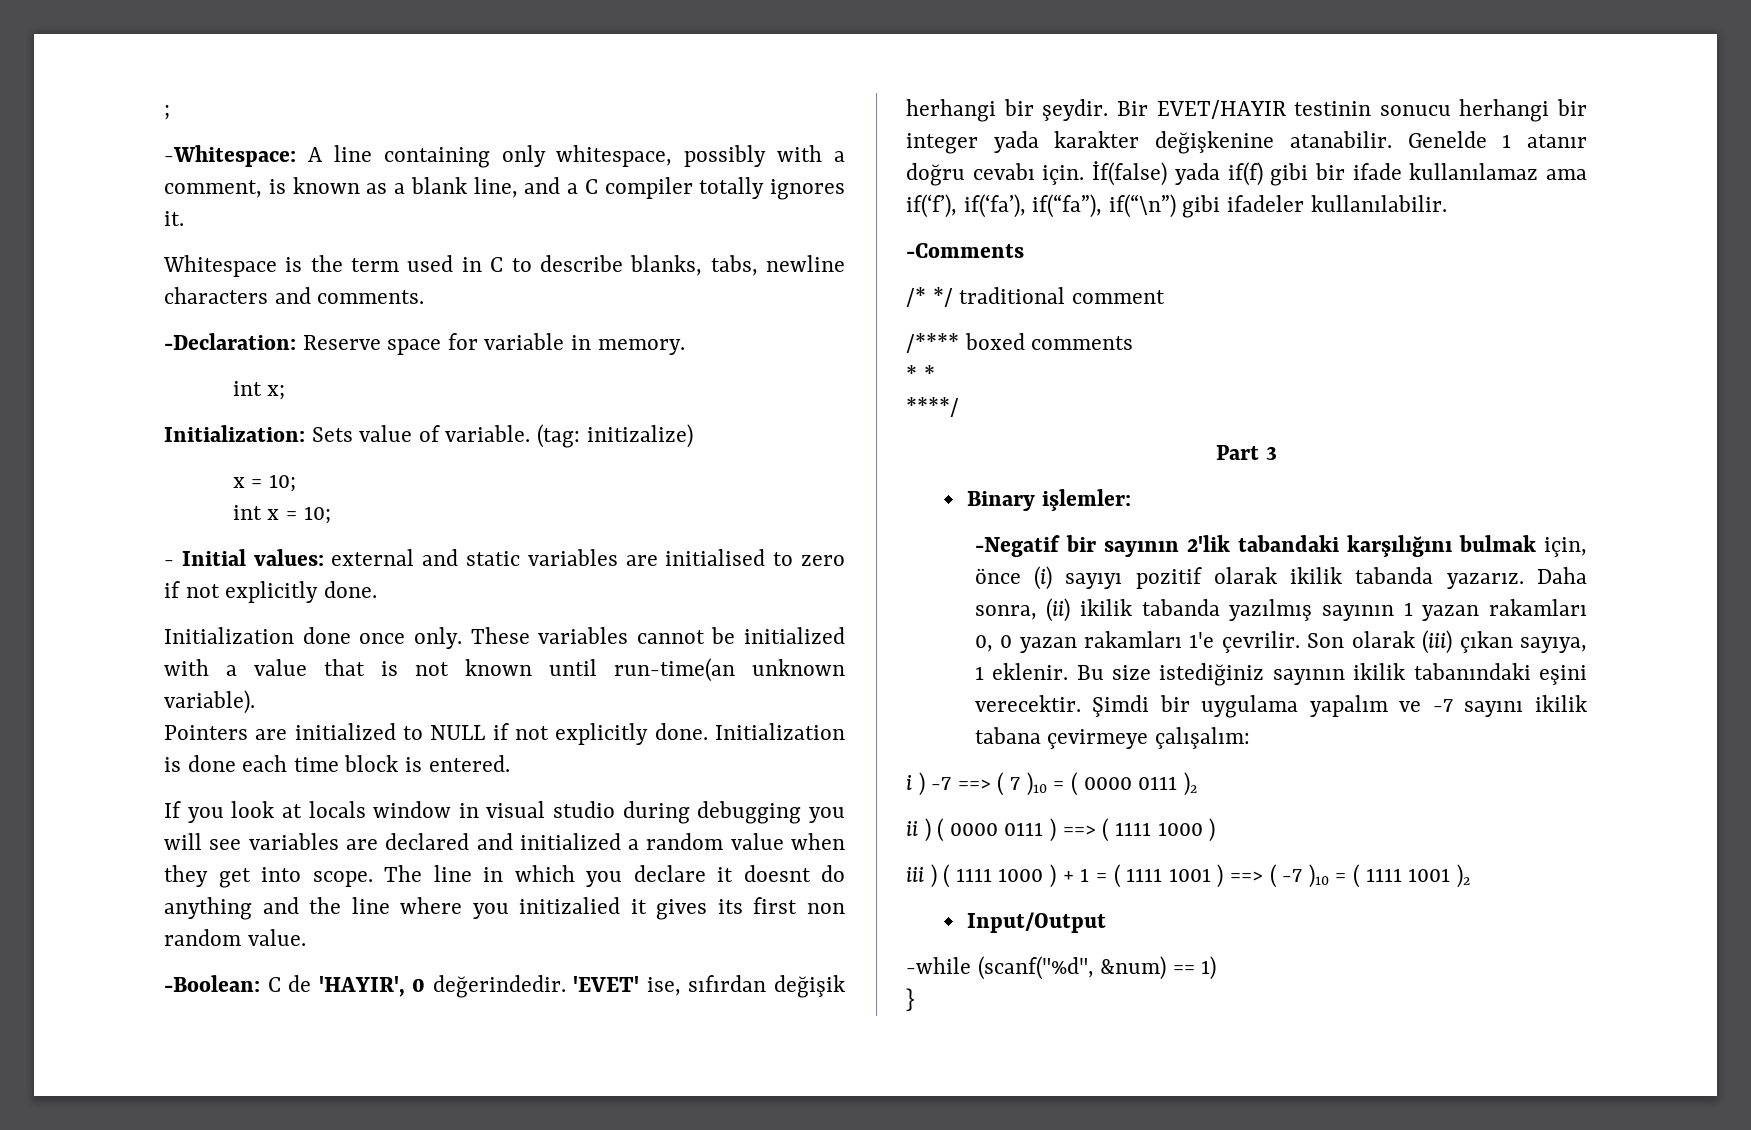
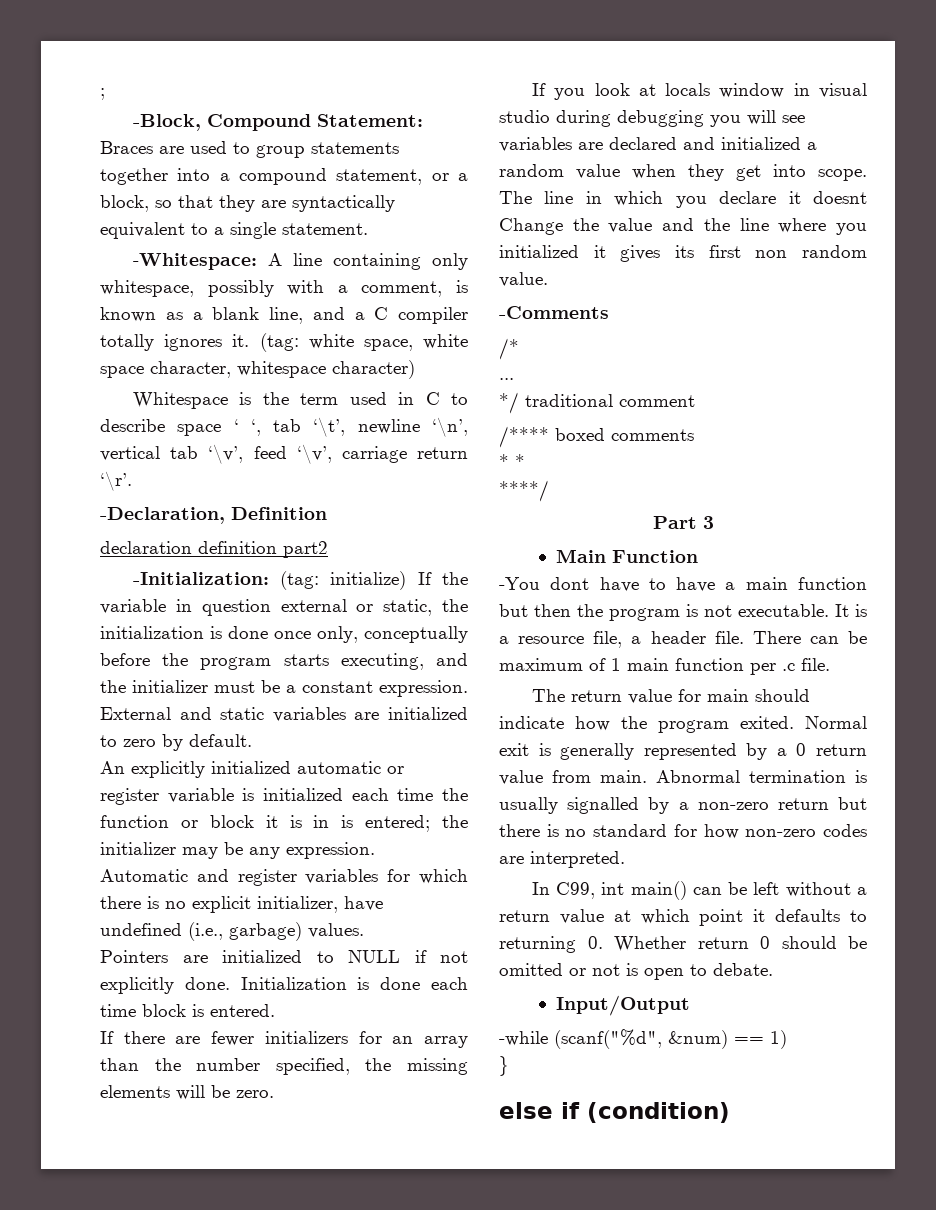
(170, 112) none -> [132,114,423,131] [100,141,399,158] [100,168,468,185] [100,195,395,212] [100,222,368,239] // -Block, Compound Statement: Braces are used to group statements together into a compound statement, or a block, so that they are syntactically equivalent to a single statement.
(184, 218) none -> [259,333,468,352] [100,360,415,379] (tag: white space, white space character, whitespace character)
[630,255,846,276] [164,287,425,304] [164,333,685,355] [232,381,286,400] [164,424,693,448] [232,474,297,492] [232,505,331,524] [164,549,415,566] blanks, tabs, newline characters and comments. // -Declaration: Reserve space for variable in memory. // int x; // Initialization: Sets value of variable. (tag: initizalize) // x = 10; // int x = 10; // - Initial values: external -> [177,417,468,437] [100,444,468,464] [100,471,132,491] [100,507,327,524] [100,541,328,558] [132,571,468,590] [100,599,468,616] [100,626,468,643] [100,653,468,670] [100,680,468,697] [100,707,171,720] space ‘ ‘, tab ‘\t’, newline ‘\n’, vertical tab ‘\v’, feed ‘\v’, carriage return ‘\r’. // -Declaration, Definition // declaration definition part2 // -Initialization: (tag: initialize) If the variable in question external or static, the initialization is done once only, conceptually before the program starts executing, and the initializer must be a constant expression. External
[665,549,766,566] initialised -> [388,707,468,720] initialized
[164,581,377,603] [164,627,845,649] [164,658,845,682] [164,690,255,714] if not explicitly done. // Initialization done once only. These variables cannot be initialized with a value that is not known until run-time(an unknown variable). -> [162,734,252,751] [100,761,404,778] [100,788,468,805] [100,815,468,832] [100,842,375,859] [100,869,469,886] [100,896,383,913] [100,922,364,941] by default. // An explicitly initialized automatic or register variable is initialized each time the function or block it is in is entered; the initializer may be any expression. Automatic and register variables for which there is no explicit initializer, have undefined (i.e., garbage) values.
(510, 763) none -> [100,1031,469,1048] [100,1058,468,1075] [100,1085,274,1100] // If there are fewer initializers for an array than the number specified, the missing elements will be zero.
[821,865,845,882] [164,897,252,920] do anything -> [499,218,653,235] Change the value
[519,897,621,914] initizalied -> [499,245,579,258] initialized
[164,975,845,998] [906,99,1587,122] [906,131,1588,154] [906,161,1587,186] [906,194,1447,218] // -Boolean: C de 'HAYIR', 0 değerindedir. 'EVET' ise, sıfırdan değişik herhangi bir şeydir. Bir EVET/HAYIR testinin sonucu herhangi bir integer yada karakter değişkenine atanabilir. Genelde 1 atanır doğru cevabı için. İf(false) yada if(f) gibi bir ifade kullanılamaz ama if(‘f’), if(‘fa’), if(“fa”), if(“\n”) gibi ifadeler kullanılabilir. -> (548, 279) none
(926, 297) none -> [499,378,514,380] // ... //
[967,489,1131,511] [974,535,1587,557] [974,566,1587,590] [974,598,1587,622] [974,630,1587,654] [974,663,1587,686] [974,695,1587,718] [974,727,1251,749] [906,772,1197,796] [906,818,1216,842] [906,864,1470,888] Binary işlemler: // -Negatif bir sayının 2'lik tabandaki karşılığını bulmak için, önce (i) sayıyı pozitif olarak ikilik tabanda yazarız. Daha sonra, (ii) ikilik tabanda yazılmış sayının 1 yazan rakamları 0, 0 yazan rakamları 1'e çevrilir. Son olarak (iii) çıkan sayıya, 1 eklenir. Bu size istediğiniz sayının ikilik tabanındaki eşini verecektir. Şimdi bir uygulama yapalım ve -7 sayını ikilik tabana çevirmeye çalışalım: // i ) -7 ==> ( 7 )10 = ( 0000 0111 )2 // ii ) ( 0000 0111 ) ==> ( 1111 1000 ) // iii ) ( 1111 1000 ) + 1 = ( 1111 1001 ) ==> ( -7 )10 = ( 1111 1001 )2 -> [555,549,698,563] [499,577,867,592] [499,604,867,621] [499,631,867,648] [499,658,830,675] [531,689,810,704] [499,716,867,733] [499,743,867,760] [499,770,867,785] [499,797,867,814] [499,824,867,839] [499,851,625,868] [531,881,867,900] [499,909,867,926] [499,936,867,953] [499,963,773,980] Main Function // -You dont have to have a main function but then the program is not executable. It is a resource file, a header file. There can be maximum of 1 main function per .c file. // The return value for main should indicate how the program exited. Normal exit is generally represented by a 0 return value from main. Abnormal termination is usually signalled by a non-zero return but there is no standard for how non-zero codes are interpreted. // In C99, int main() can be left without a return value at which point it defaults to returning 0. Whether return 0 should be omitted or not is open to debate.
(914, 999) none -> [499,1102,730,1123] // else if (condition)

